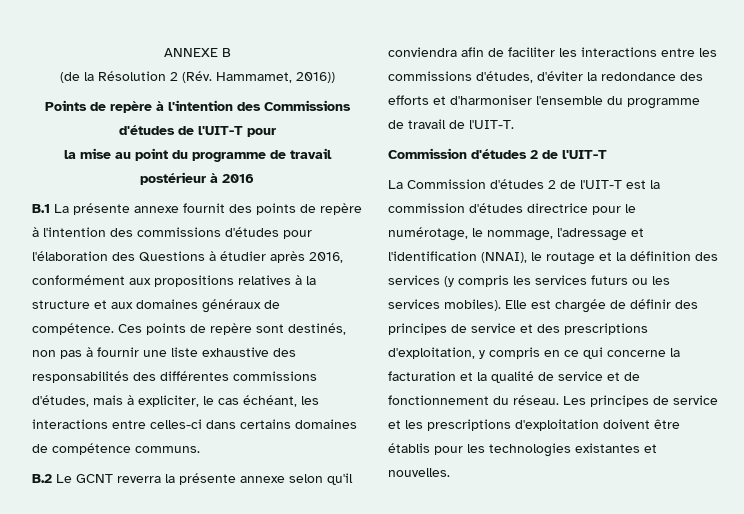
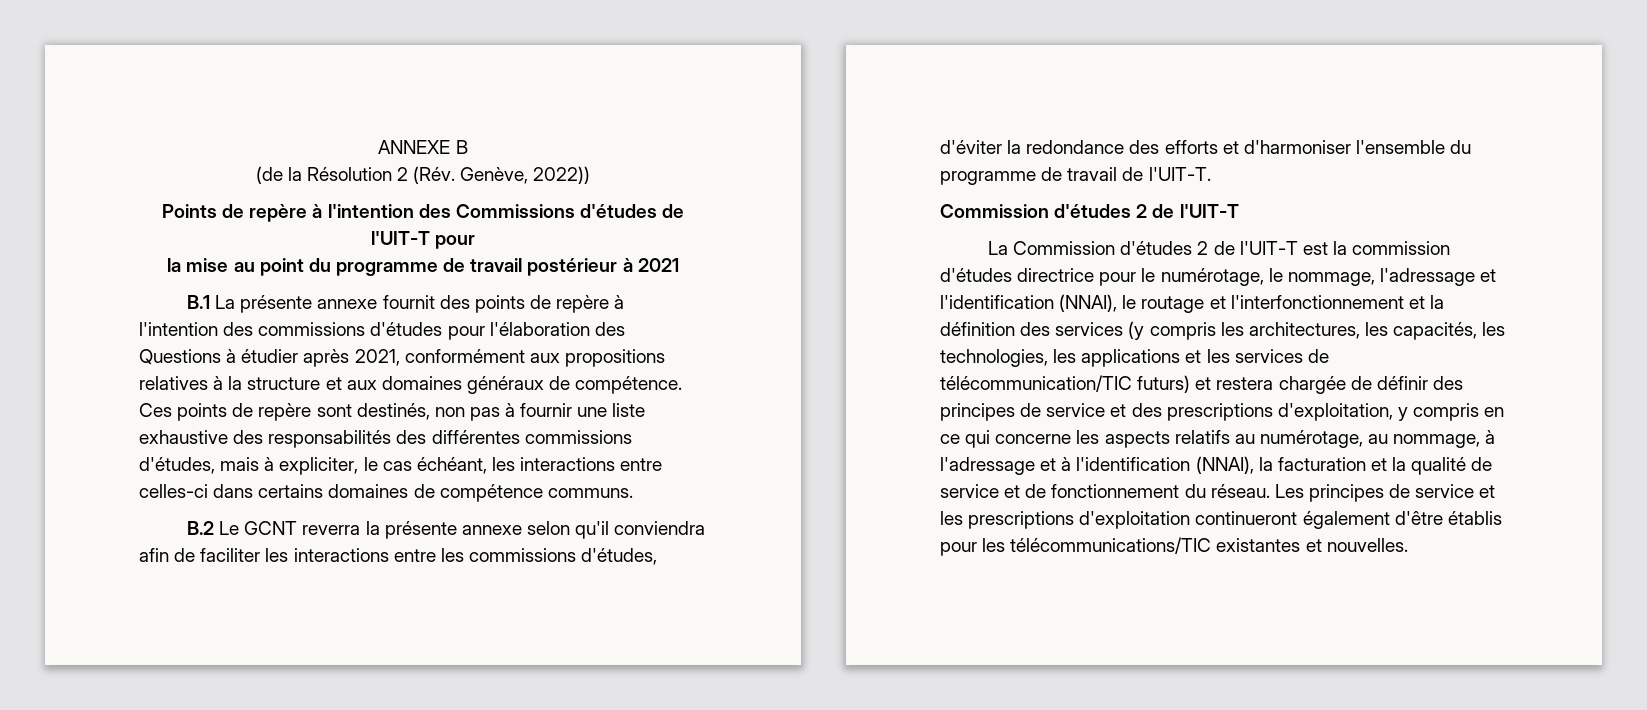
[215,72,335,83] Hammamet, 2016)) -> [460,166,591,184] Genève, 2022))
[222,174,254,183] 2016 -> [637,258,679,272] 2021
[309,252,343,263] 2016, -> [354,349,400,366] 2021,
(612, 256) none -> [1230,295,1425,309] l'interfonctionnement et
[535,275,670,285] [388,299,551,311] services futurs ou les services mobiles). Elle est -> [1248,322,1506,340] [940,349,1329,367] [940,375,1274,393] architectures, les capacités, les technologies, les applications et les services de télécommunication/TIC futurs) et restera
(666, 353) none -> [1076,430,1496,448] [940,456,1254,475] les aspects relatifs au numérotage, au nommage, à l'adressage et à l'identification (NNAI),
[603,419,680,429] doivent être -> [1195,511,1443,529] continueront également d'être
[489,443,571,457] technologies -> [1010,537,1212,554] télécommunications/TIC

